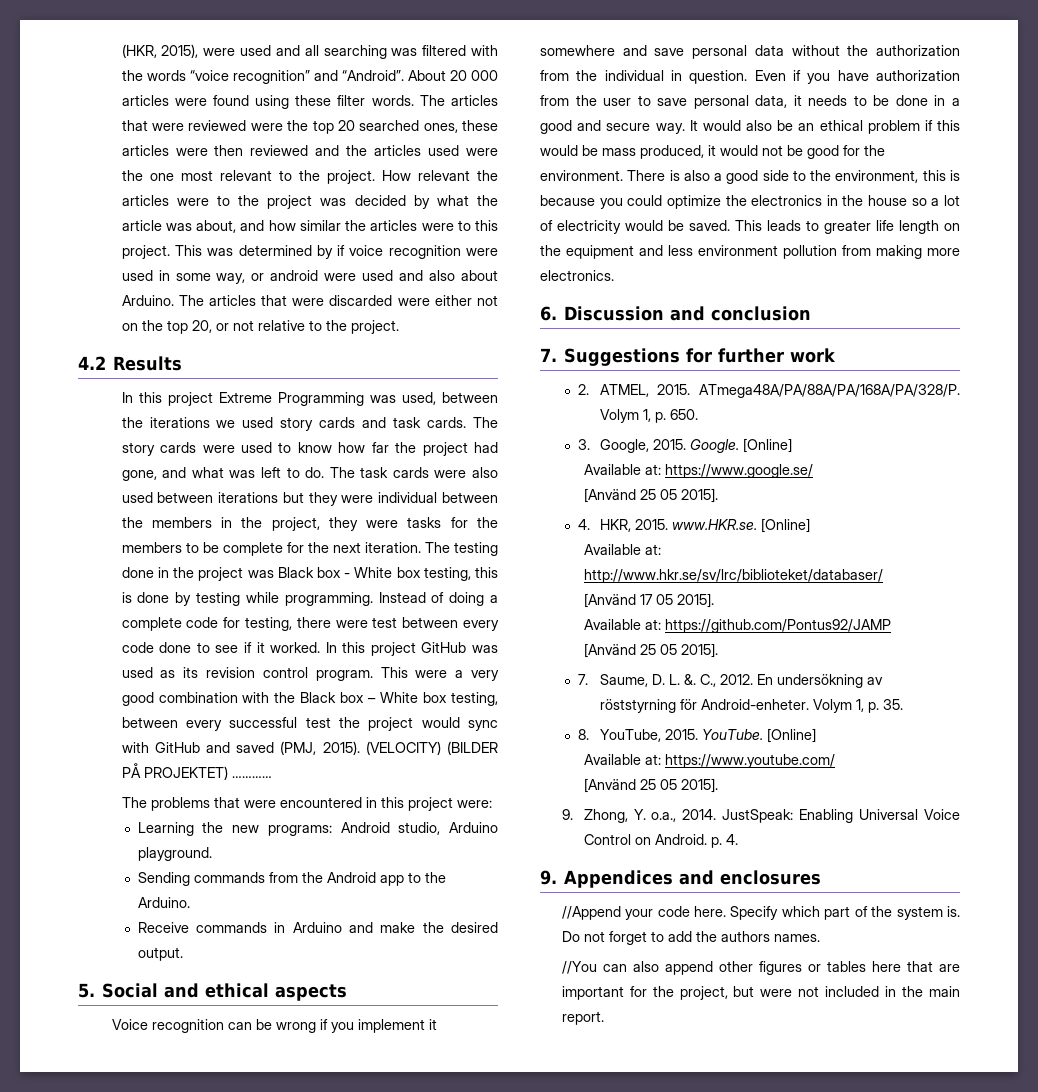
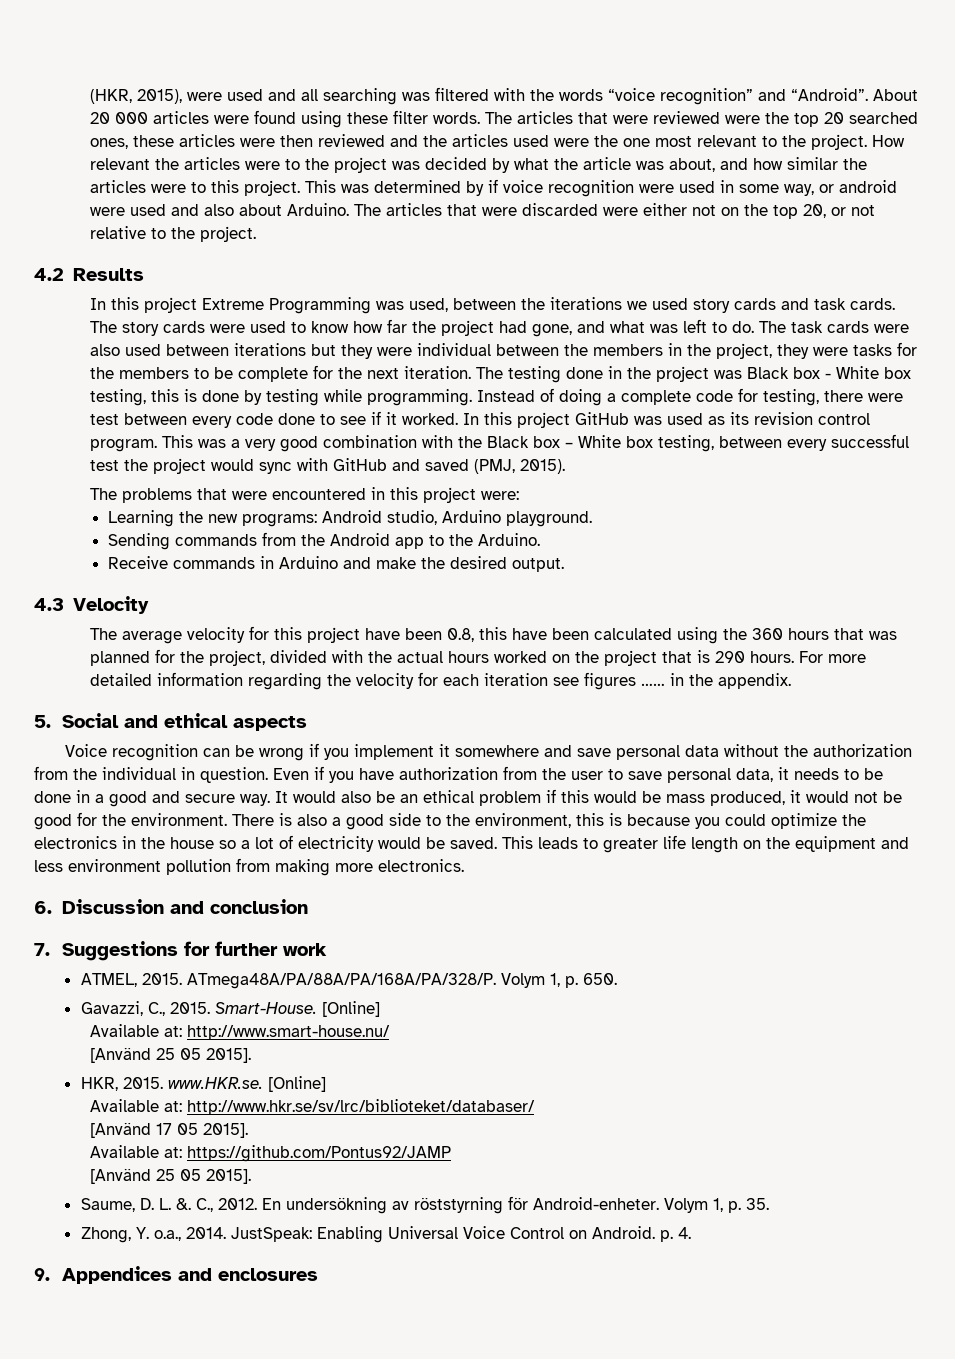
[415,670,448,678] were -> [197,439,226,448] was
[365,741,498,755] [121,763,272,780] (VELOCITY) (BILDER PÅ PROJEKTET) ………… -> (565, 466) none
(183, 954) none -> [34,596,149,614] [89,626,897,644] [89,649,866,666] [89,672,791,690] // 4.3 Velocity // The average velocity for this project have been 0.8, this have been calculated using the 360 hours that was planned for the project, divided with the actual hours worked on the project that is 290 hours. For more detailed information regarding the velocity for each iteration see figures …… in the appendix.
[577,384,589,395] 2. -> (327, 949) none
[577,438,792,453] [583,464,813,478] [583,488,718,503] [577,519,590,530] 3. Google, 2015. Google. [Online] // Available at: https://www.google.se/ // [Använd 25 05 2015]. // 4. -> [80,1001,380,1017] [89,1024,390,1040] [89,1047,251,1063] Gavazzi, C., 2015. Smart-House. [Online] // Available at: http://www.smart-house.nu/ // [Använd 25 05 2015]. //
[577,674,588,685] 7. -> (251, 1176) none
[577,728,816,743] [583,754,835,768] [583,778,718,793] [561,809,573,820] 8. YouTube, 2015. YouTube. [Online] // Available at: https://www.youtube.com/ // [Använd 25 05 2015]. // 9. -> (769, 1204) none
[561,906,960,920] [561,931,820,945] [561,961,961,975] [561,986,960,1000] [561,1011,604,1025] // //Append your code here. Specify which part of the system is. Do not forget to add the authors names. // //You can also append other figures or tables here that are important for the project, but were not included in the main report. -> (318, 1274) none

